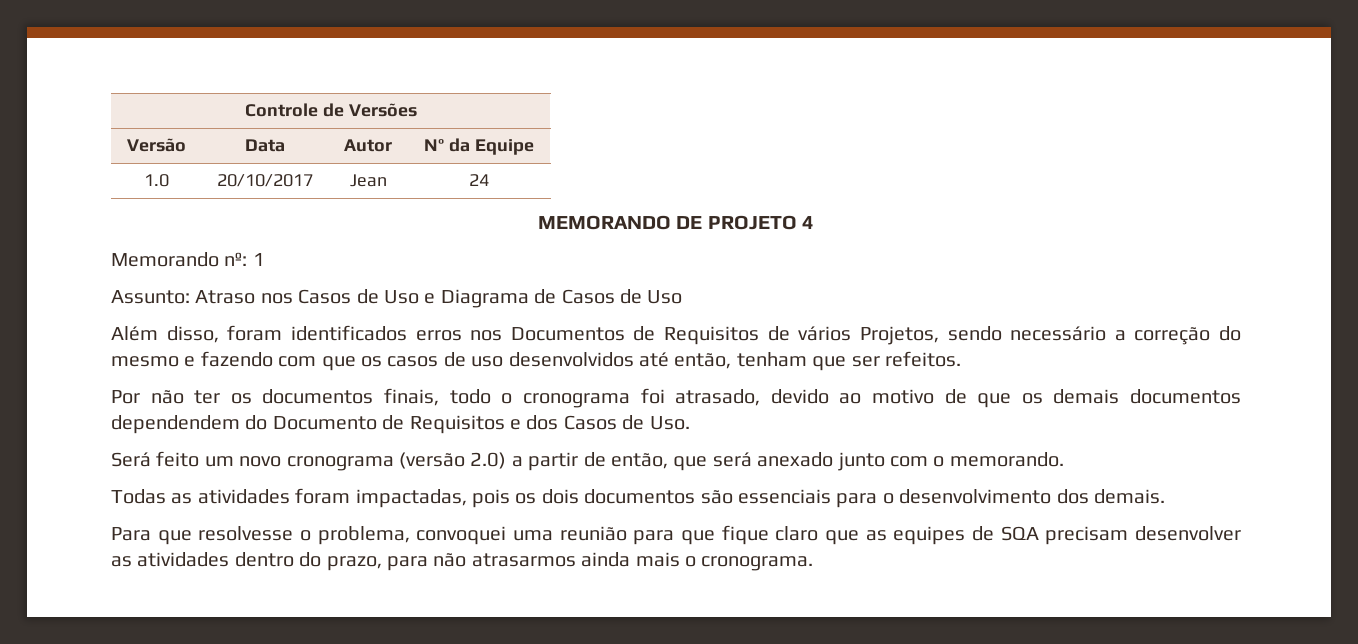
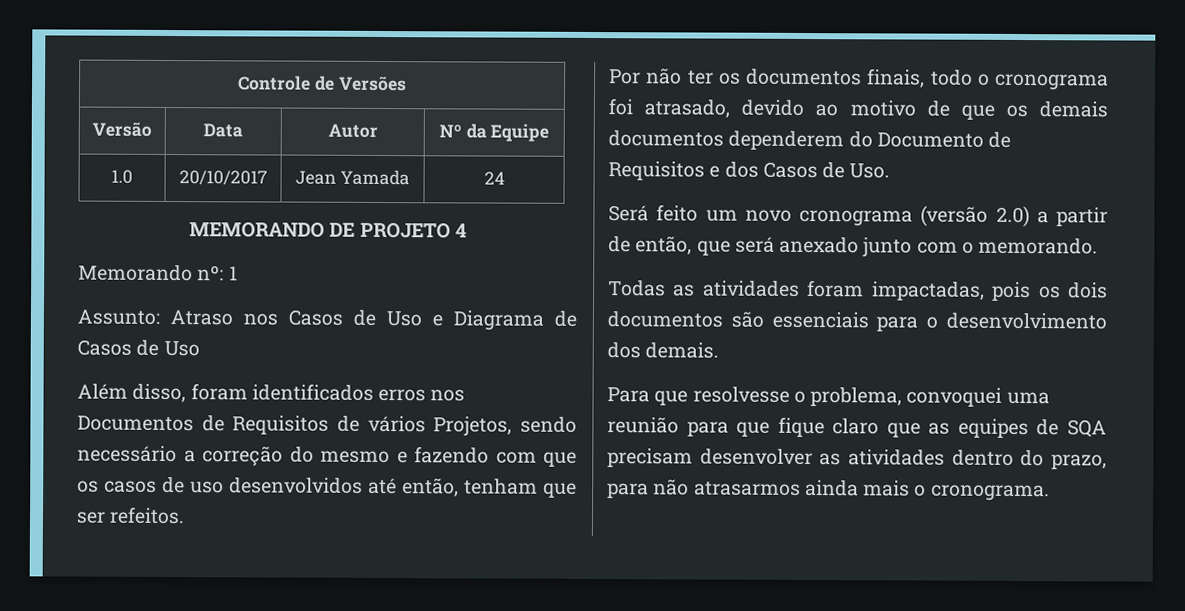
(387, 180) none -> [340,169,411,186] Yamada
[111,415,240,434] dependendem -> [728,130,845,151] dependerem

